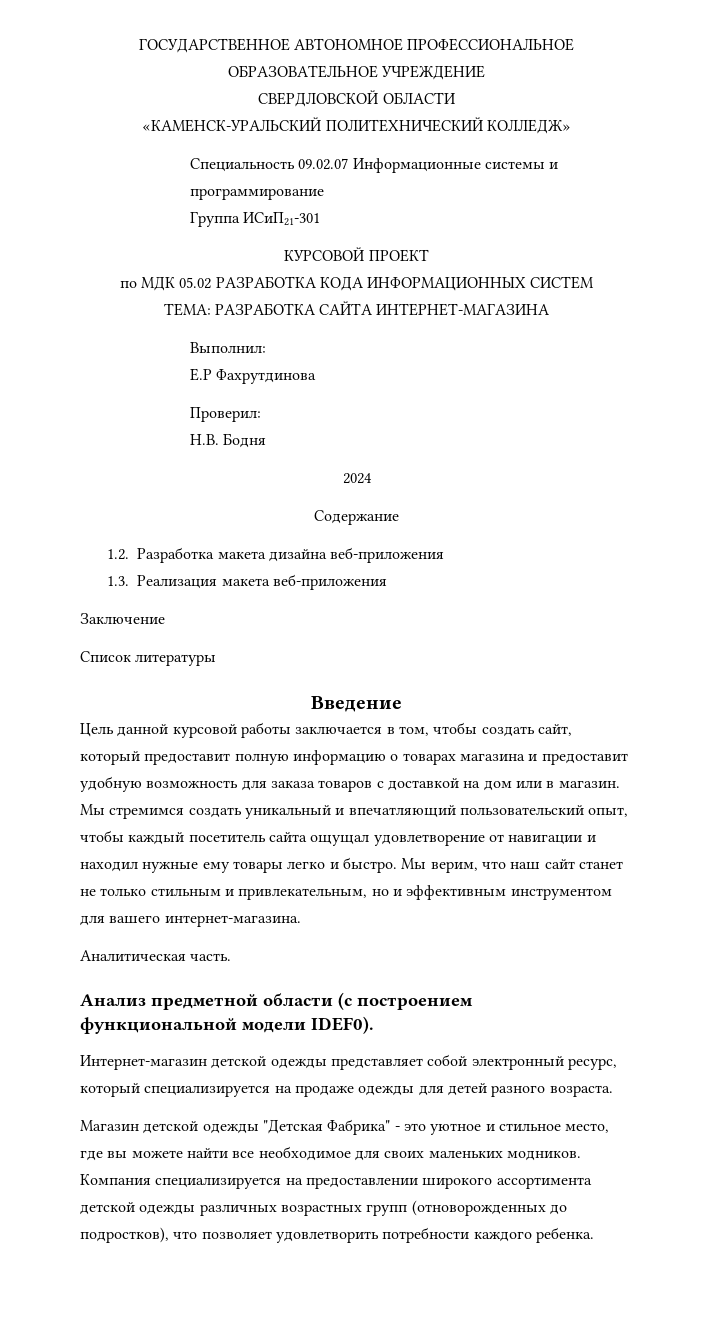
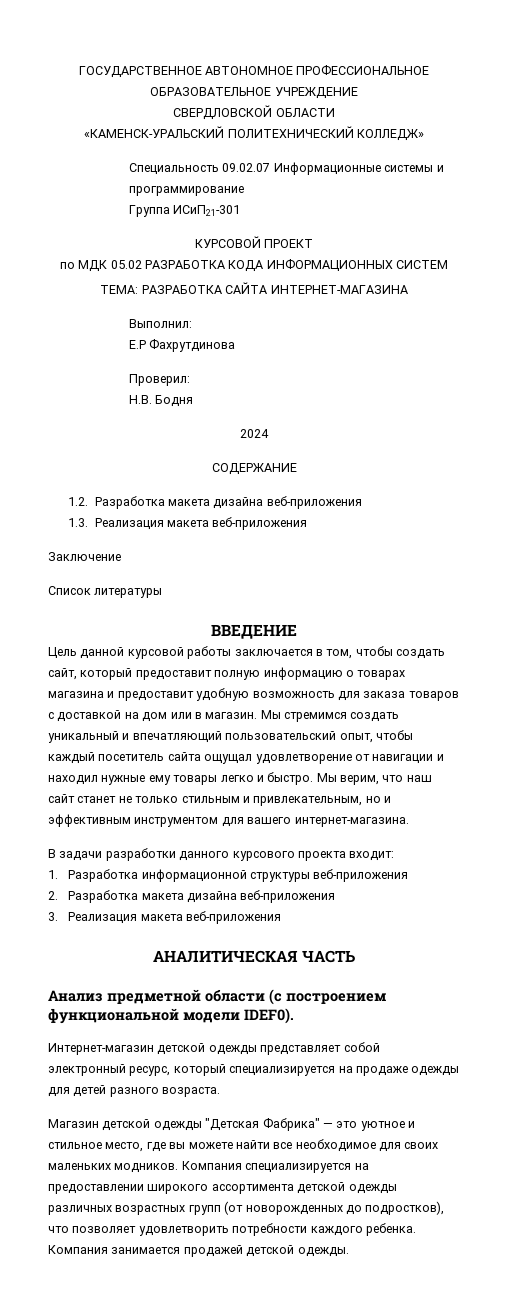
[314,510,399,525] Содержание -> [211,463,297,475] СОДЕРЖАНИЕ
[311,696,402,712] Введение -> [211,624,297,639] ВВЕДЕНИЕ
[80,950,232,961] Аналитическая часть. -> [48,848,395,861] [48,869,409,882] [48,890,336,903] [48,911,282,924] [153,950,355,963] В задачи разработки данного курсового проекта входит: // 1. Разработка информационной структуры веб-приложения // 2. Разработка макета дизайна веб-приложения // 3. Реализация макета веб-приложения // АНАЛИТИЧЕСКАЯ ЧАСТЬ
[394,1126,400,1131] - -> [322,1123,333,1128] —
[411,1200,546,1216] (отноворожденных -> [224,1201,343,1215] (от новорожденных
(594, 1235) none -> [48,1245,349,1257] Компания занимается продажей детской одежды.

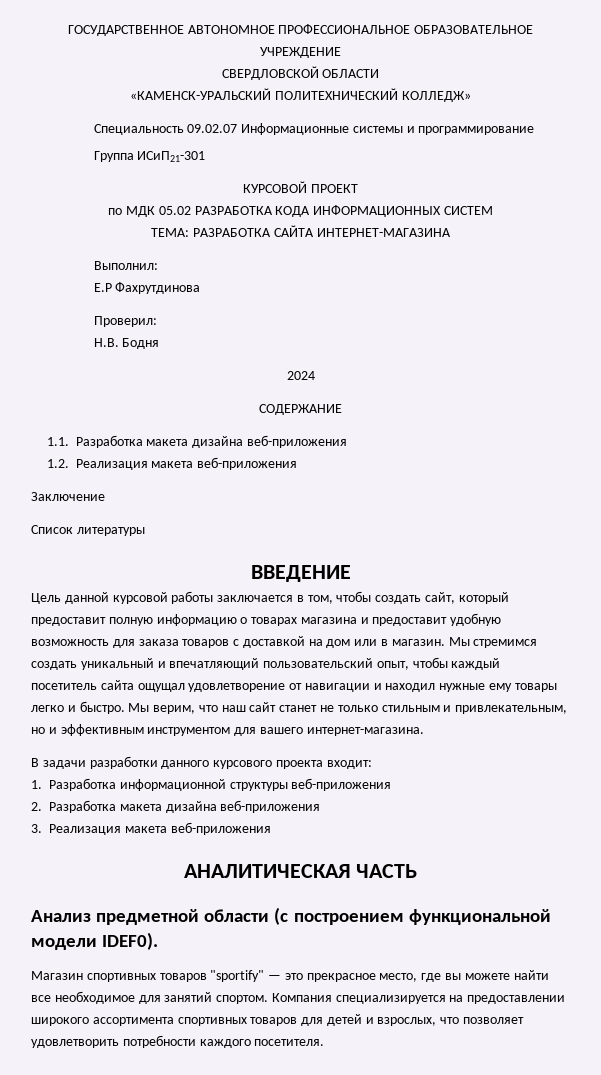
[68,496,362,509] [68,518,89,527] 1.2. Разработка макета дизайна веб-приложения // 1.3. -> [46,435,347,448] [46,459,69,468] 1.1. Разработка макета дизайна веб-приложения // 1.2.
[48,1042,380,1055] [48,1064,460,1076] [48,1085,221,1097] [48,1118,415,1131] [48,1142,102,1149] Интернет-магазин детской одежды представляет собой электронный ресурс, который специализируется на продаже одежды для детей разного возраста. // Магазин детской одежды "Детская Фабрика" — это уютное и стильное -> [31,970,376,982] Магазин спортивных товаров "sportify" — это прекрасное
[404,1142,439,1149] [48,1163,179,1173] своих маленьких модников. -> [164,992,269,1004] занятий спортом.
[297,1182,397,1194] [48,1201,445,1215] детской одежды различных возрастных групп (от новорожденных до подростков), -> [177,1014,437,1026] спортивных товаров для детей и взрослых,
[365,1223,416,1236] [48,1245,349,1257] ребенка. Компания занимается продажей детской одежды. -> [254,1039,325,1046] посетителя.

